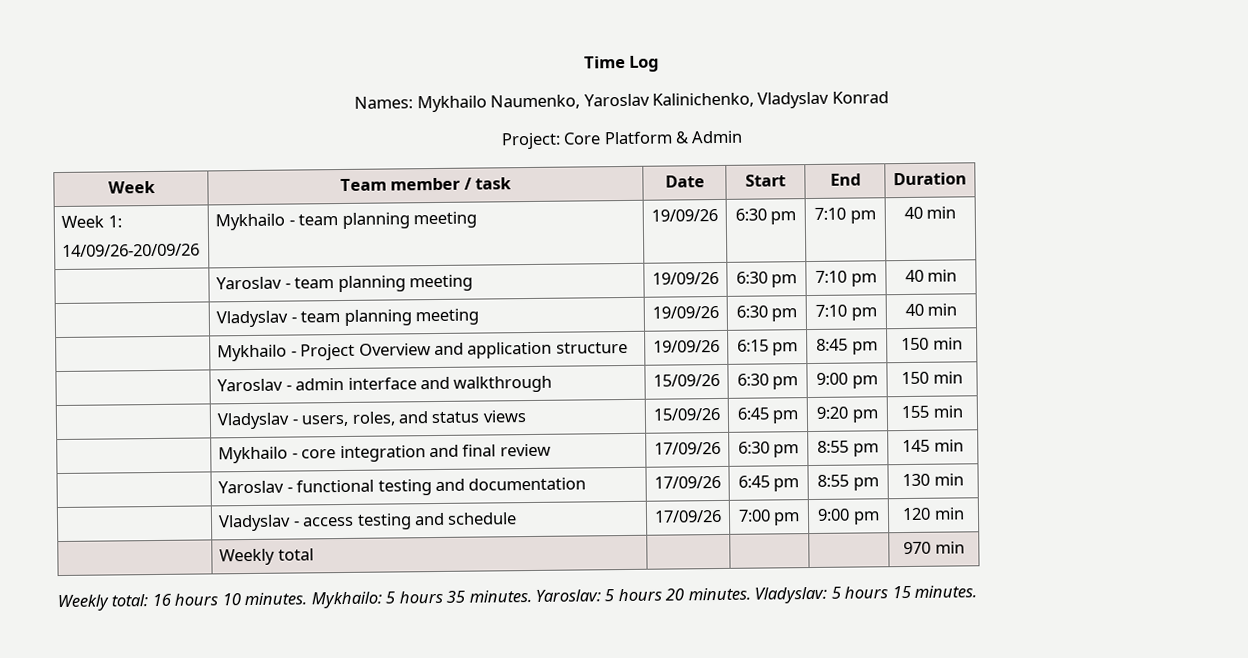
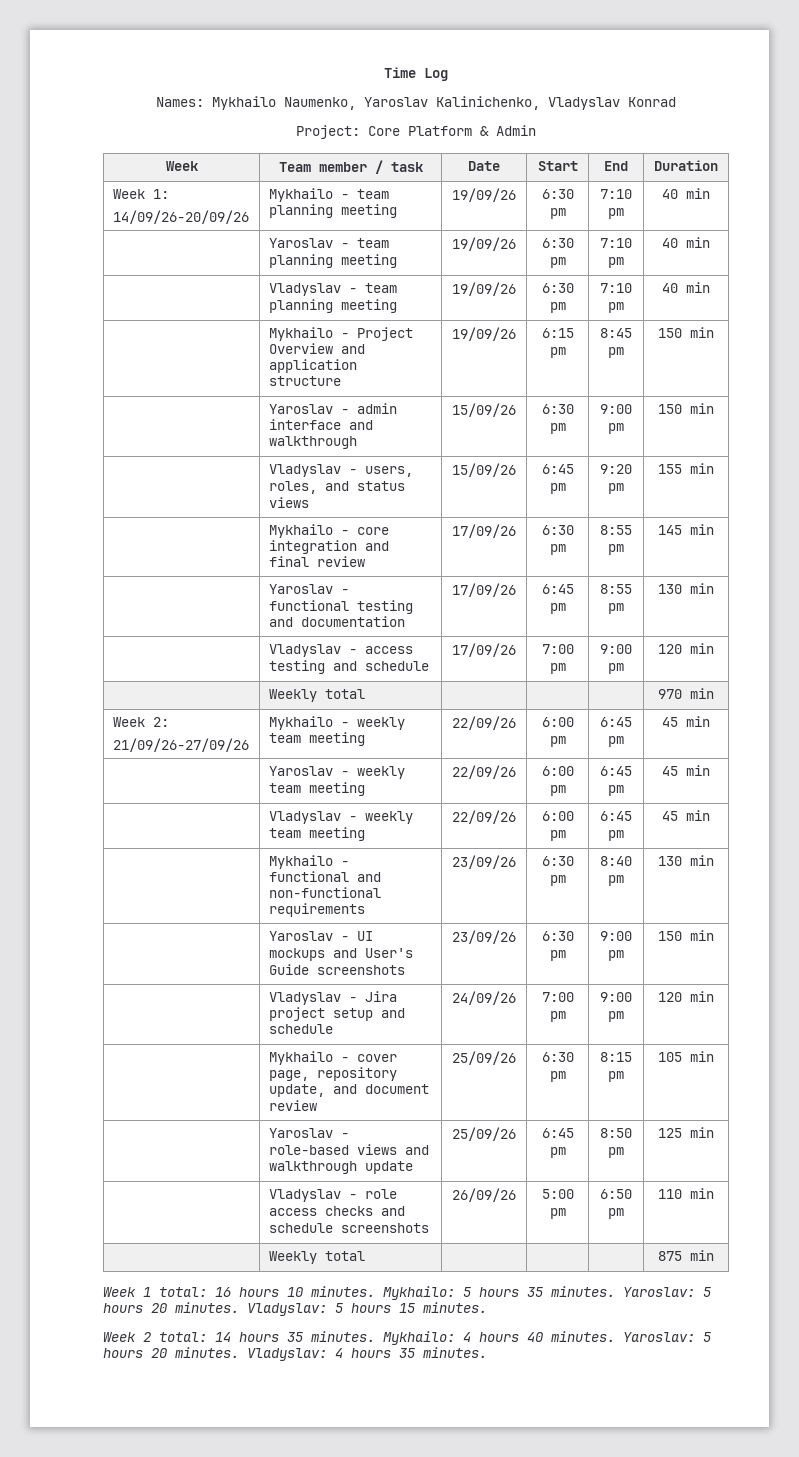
[57,594,109,612] // Weekly -> [112,717,169,727] [112,738,249,752] [268,716,405,730] [268,732,365,746] [452,716,516,730] [541,717,574,727] [549,736,566,747] [600,717,632,727] [608,736,624,747] [662,716,710,727] [268,766,405,779] [268,782,365,796] [452,765,516,779] [541,766,574,776] [549,785,566,796] [600,766,632,776] [608,785,624,796] [662,765,710,776] [268,811,413,824] [268,827,365,841] [452,810,516,824] [541,811,574,821] [549,830,566,841] [600,811,632,821] [608,830,624,841] [662,810,710,821] [268,855,349,869] [268,871,381,882] [268,887,381,898] [268,903,365,917] [452,855,516,869] [541,856,574,866] [549,875,566,886] [600,856,632,866] [608,875,624,886] [658,855,714,866] [268,931,373,941] [268,948,413,961] [268,964,405,975] [452,930,516,944] [541,931,574,941] [549,950,566,961] [600,931,632,941] [608,950,624,961] [658,930,714,941] [268,991,397,1005] [268,1007,405,1021] [268,1024,333,1034] [452,991,516,1005] [541,992,574,1002] [549,1011,566,1022] [600,992,632,1002] [608,1011,624,1022] [658,991,714,1002] [268,1051,397,1065] [268,1067,397,1081] [268,1084,429,1097] [268,1100,317,1111] [452,1051,516,1065] [541,1052,574,1062] [549,1071,566,1082] [600,1052,632,1062] [608,1071,624,1082] [658,1051,714,1062] [268,1128,349,1138] [268,1144,429,1155] [268,1161,413,1174] [452,1127,516,1141] [541,1128,574,1138] [549,1147,566,1158] [600,1128,632,1138] [608,1147,624,1158] [658,1127,714,1138] [268,1189,397,1202] [268,1206,405,1216] [268,1223,429,1233] [452,1188,516,1202] [541,1189,574,1199] [549,1208,566,1219] [600,1189,632,1199] [608,1208,624,1219] [658,1188,714,1199] [268,1251,365,1264] [658,1250,714,1261] [103,1287,151,1297] // Week 2: // 21/09/26-27/09/26 | Mykhailo - weekly team meeting | 22/09/26 | 6:00 pm | 6:45 pm | 45 min // | Yaroslav - weekly team meeting | 22/09/26 | 6:00 pm | 6:45 pm | 45 min // | Vladyslav - weekly team meeting | 22/09/26 | 6:00 pm | 6:45 pm | 45 min // | Mykhailo - functional and non-functional requirements | 23/09/26 | 6:30 pm | 8:40 pm | 130 min // | Yaroslav - UI mockups and User's Guide screenshots | 23/09/26 | 6:30 pm | 9:00 pm | 150 min // | Vladyslav - Jira project setup and schedule | 24/09/26 | 7:00 pm | 9:00 pm | 120 min // | Mykhailo - cover page, repository update, and document review | 25/09/26 | 6:30 pm | 8:15 pm | 105 min // | Yaroslav - role-based views and walkthrough update | 25/09/26 | 6:45 pm | 8:50 pm | 125 min // | Vladyslav - role access checks and schedule screenshots | 26/09/26 | 5:00 pm | 6:50 pm | 110 min // | Weekly total | | | | 875 min // Week 1
(978, 591) none -> [103,1331,711,1345] [103,1347,487,1361] // Week 2 total: 14 hours 35 minutes. Mykhailo: 4 hours 40 minutes. Yaroslav: 5 hours 20 minutes. Vladyslav: 4 hours 35 minutes.

